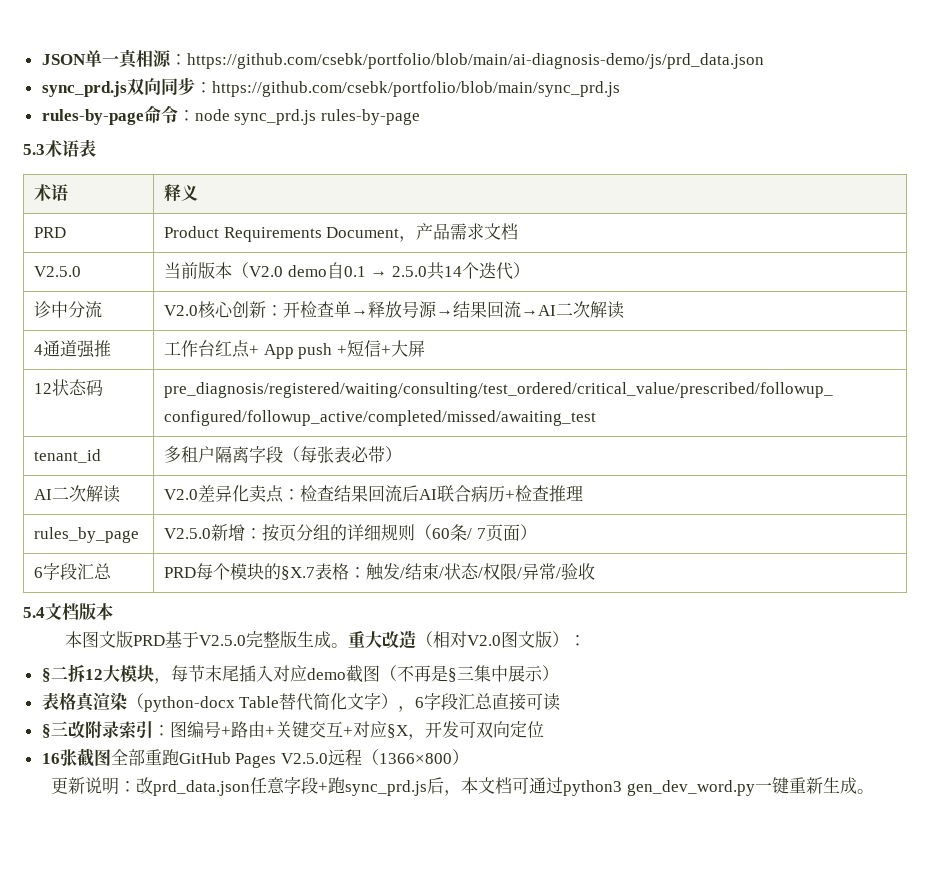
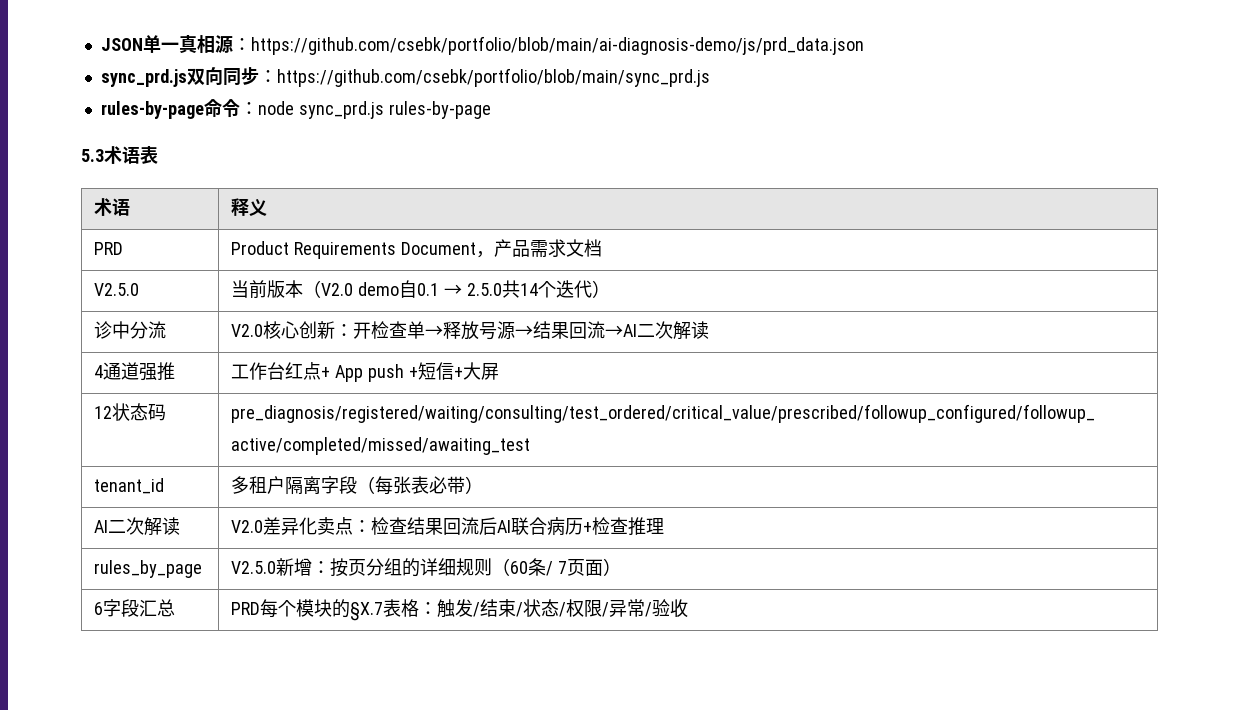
[23,603,113,620] [65,630,587,649] [41,664,559,684] [41,692,561,712] [41,721,544,740] [41,748,469,768] [51,777,874,796] // 5.4文档版本 // 本图文版PRD基于V2.5.0完整版生成。重大改造（相对V2.0图文版）： // §二拆12大模块，每节末尾插入对应demo截图（不再是§三集中展示） // 表格真渲染（python-docx Table替代简化文字），6字段汇总直接可读 // §三改附录索引：图编号+路由+关键交互+对应§X，开发可双向定位 // 16张截图全部重跑GitHub Pages V2.5.0远程（1366×800） // 更新说明：改prd_data.json任意字段+跑sync_prd.js后，本文档可通过python3 gen_dev_word.py一键重新生成。 -> (689, 608) none

